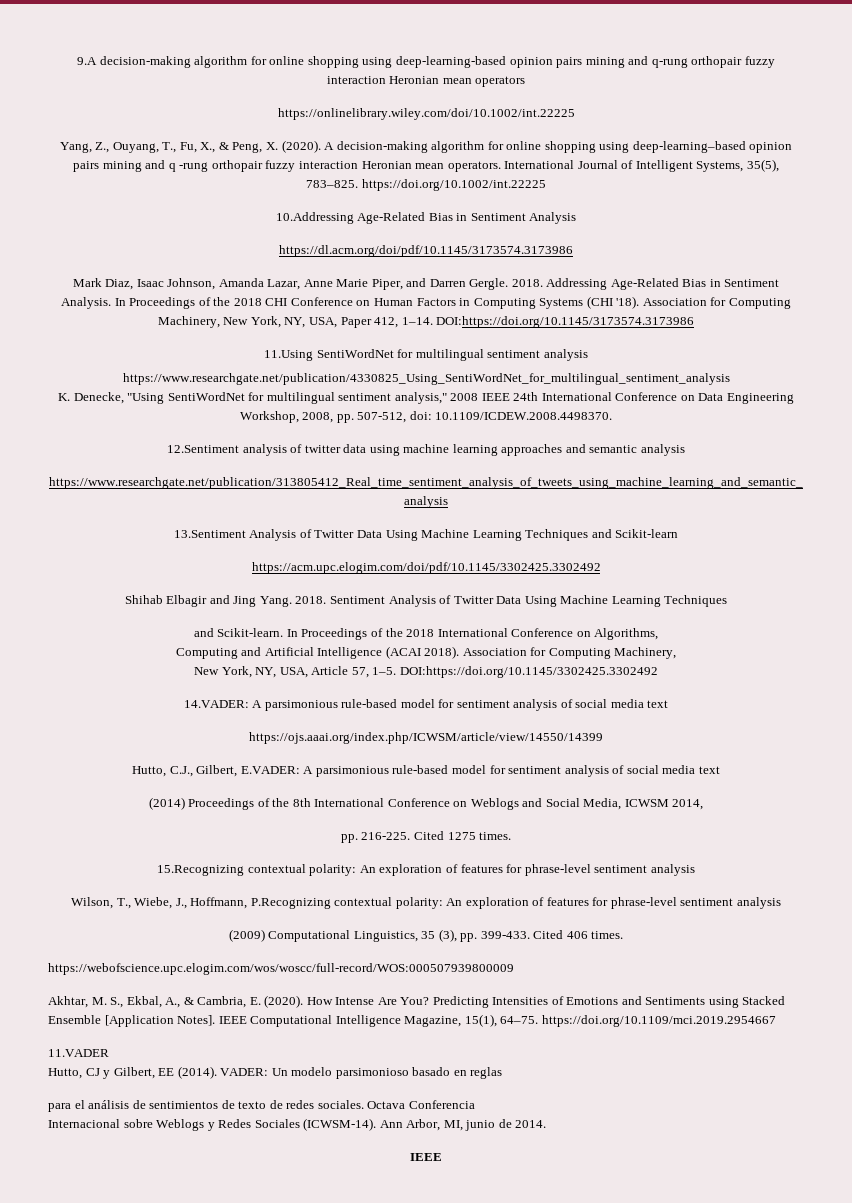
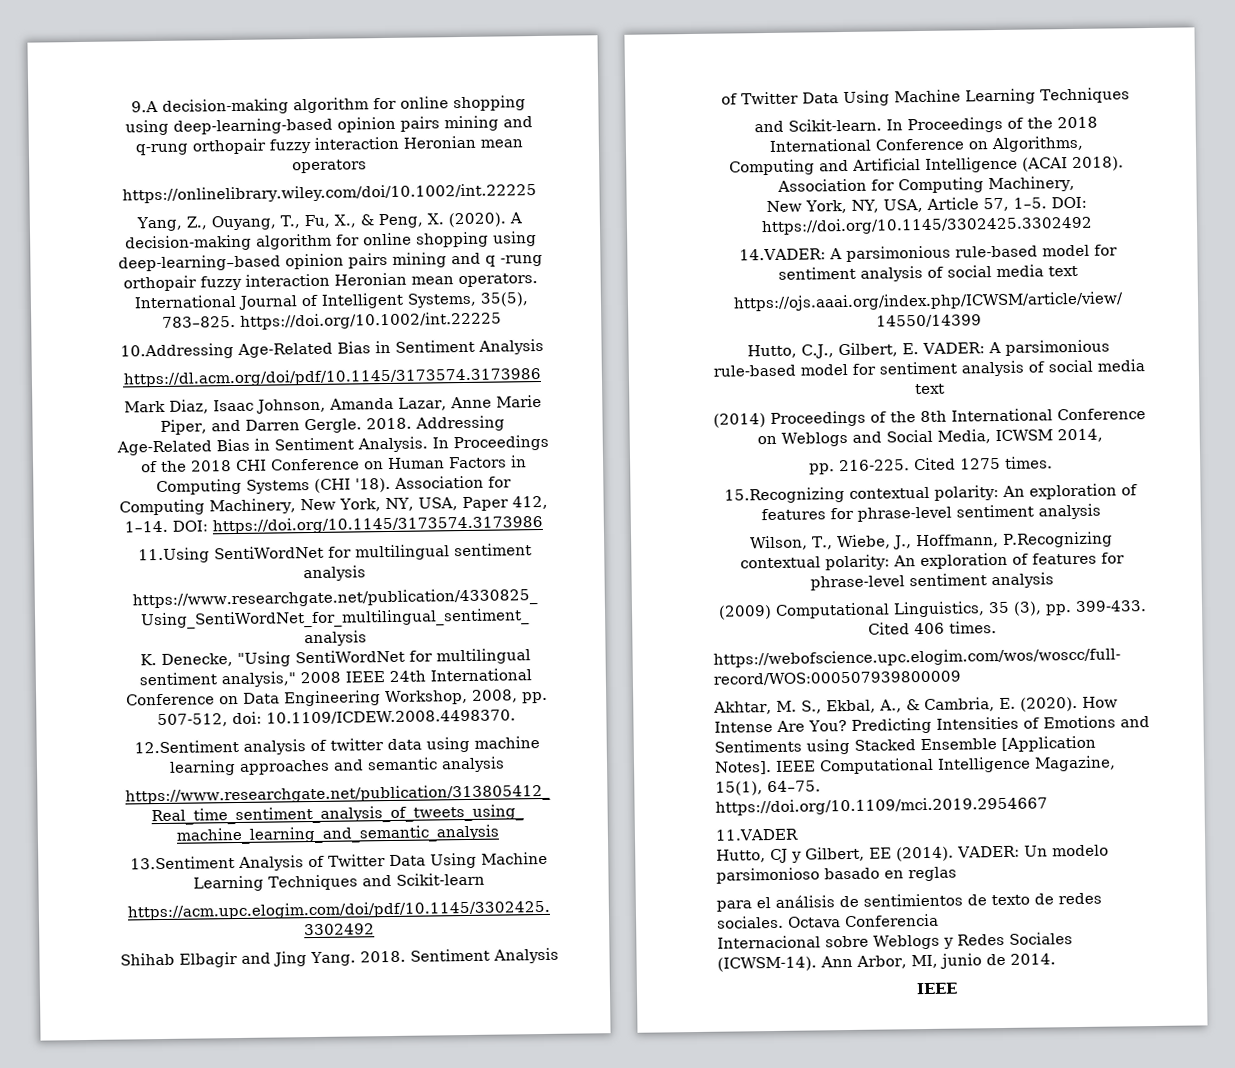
[436,316,695,328] DOI:https://doi.org/10.1145/3173574.3173986 -> [172,514,543,535] DOI: https://doi.org/10.1145/3173574.3173986
[399,666,658,678] DOI:https://doi.org/10.1145/3302425.3302492 -> [1051,196,1088,209] [761,215,1093,236] DOI: https://doi.org/10.1145/3302425.3302492
[240,766,300,774] E.VADER: -> [902,342,985,355] E. VADER:

